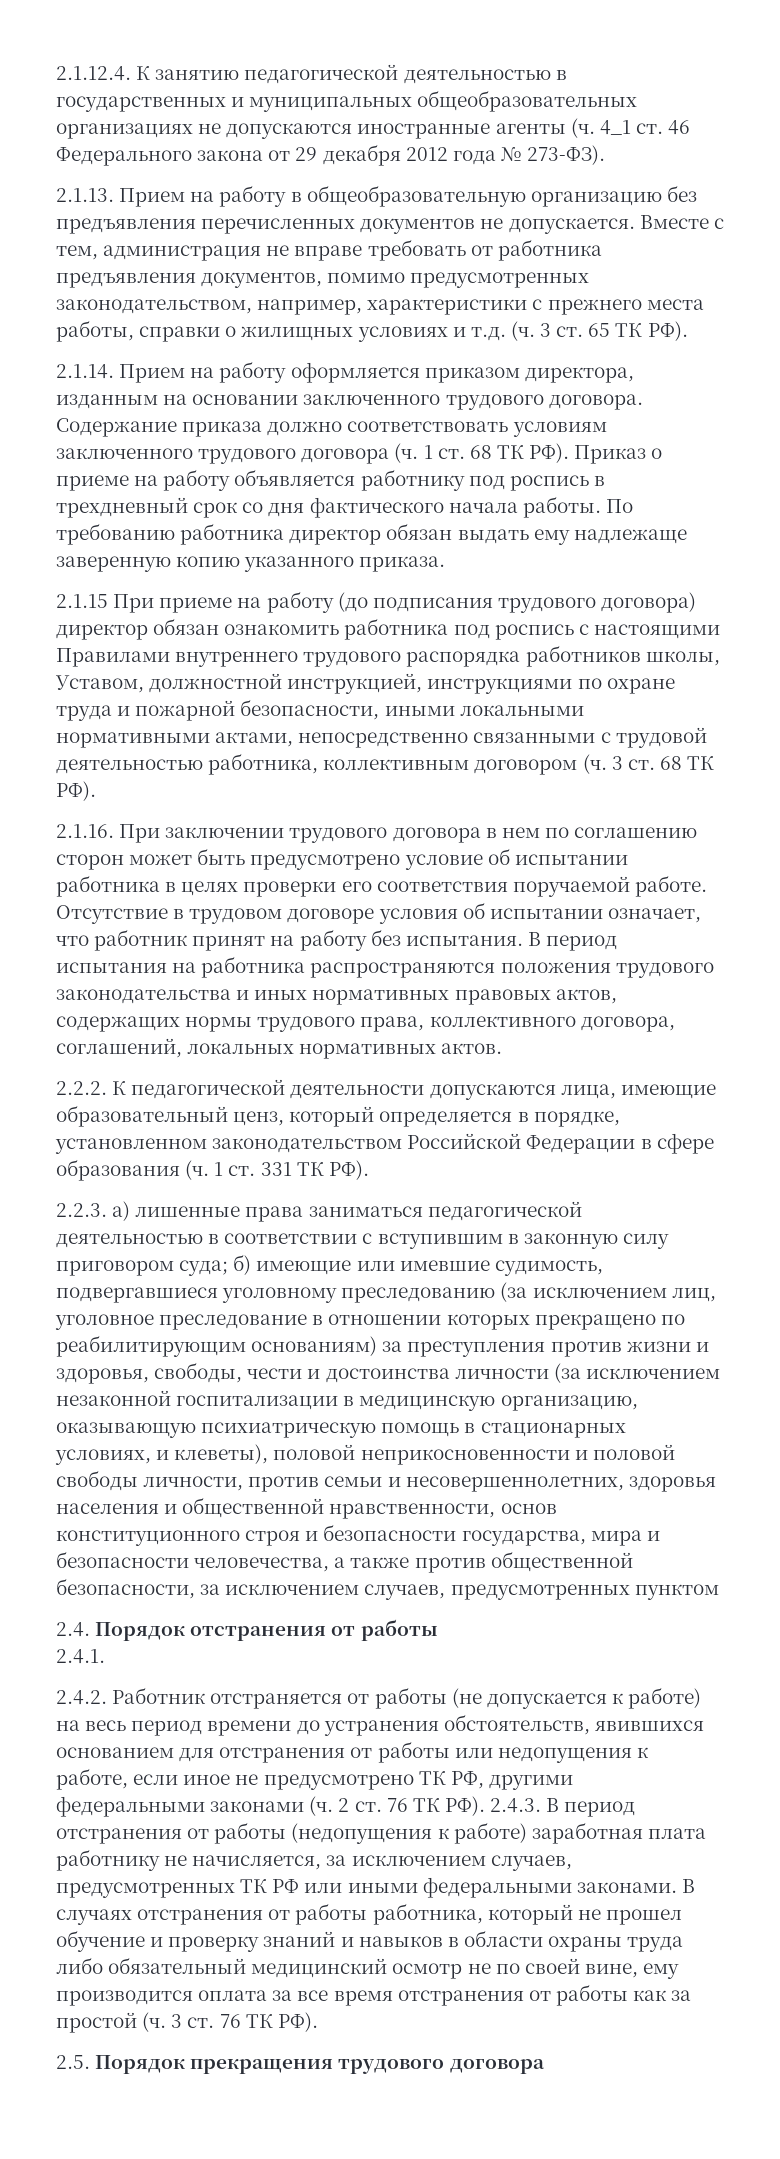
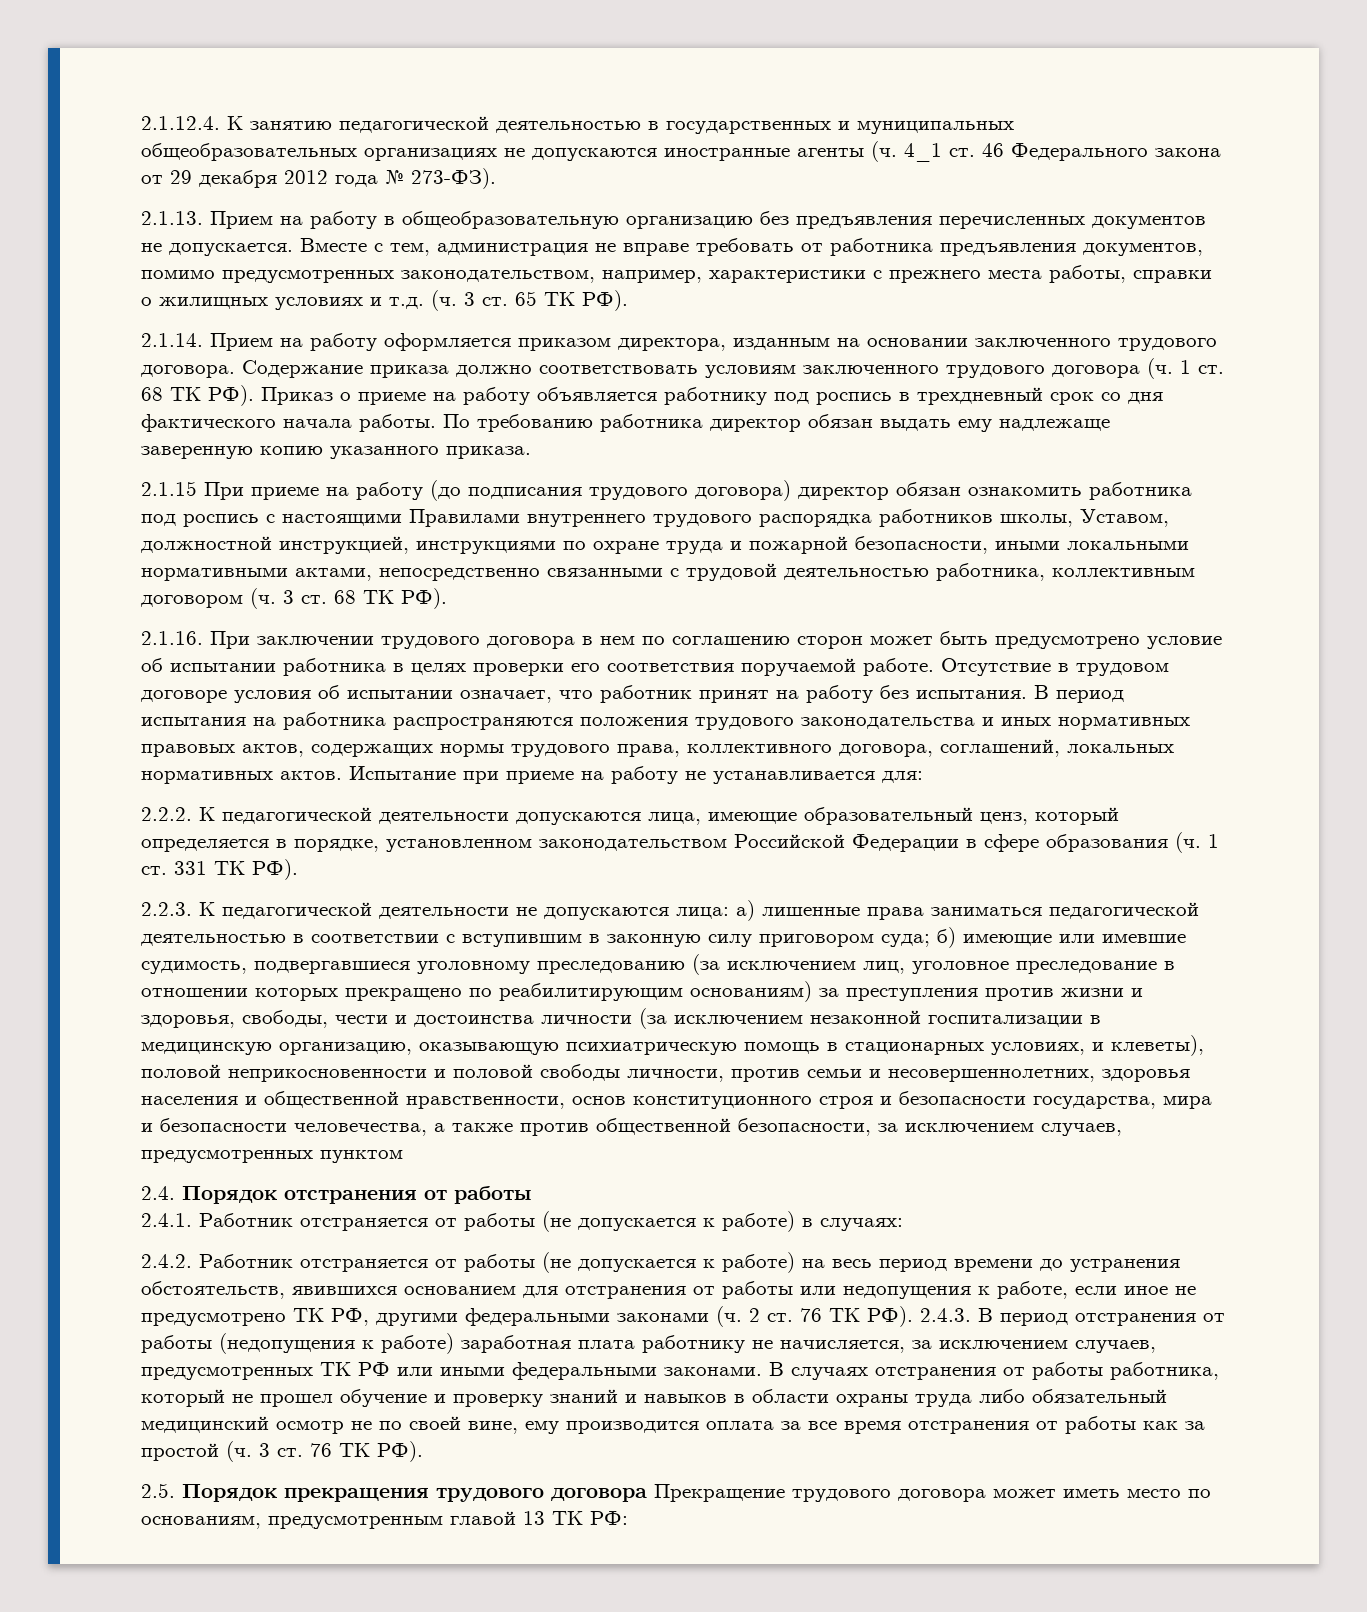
(503, 1048) none -> [349,766,923,784] Испытание при приеме на работу не устанавливается для:
(107, 1210) none -> [199,902,729,920] К педагогической деятельности не допускаются лица:
(105, 1656) none -> [199,1211,903,1232] Работник отстраняется от работы (не допускается к работе) в случаях:
(545, 2066) none -> [654,1484,1211,1502] [141,1511,628,1529] Прекращение трудового договора может иметь место по основаниям, предусмотренным главой 13 ТК РФ:

